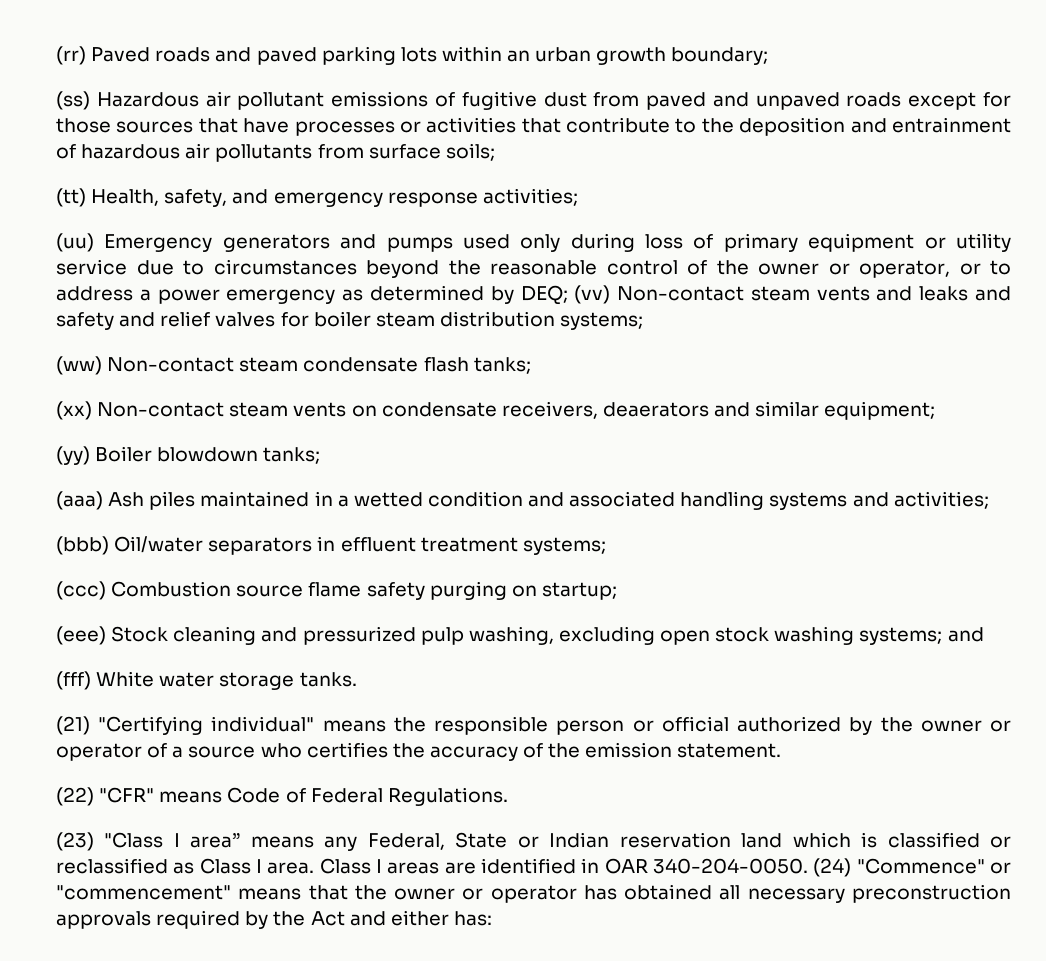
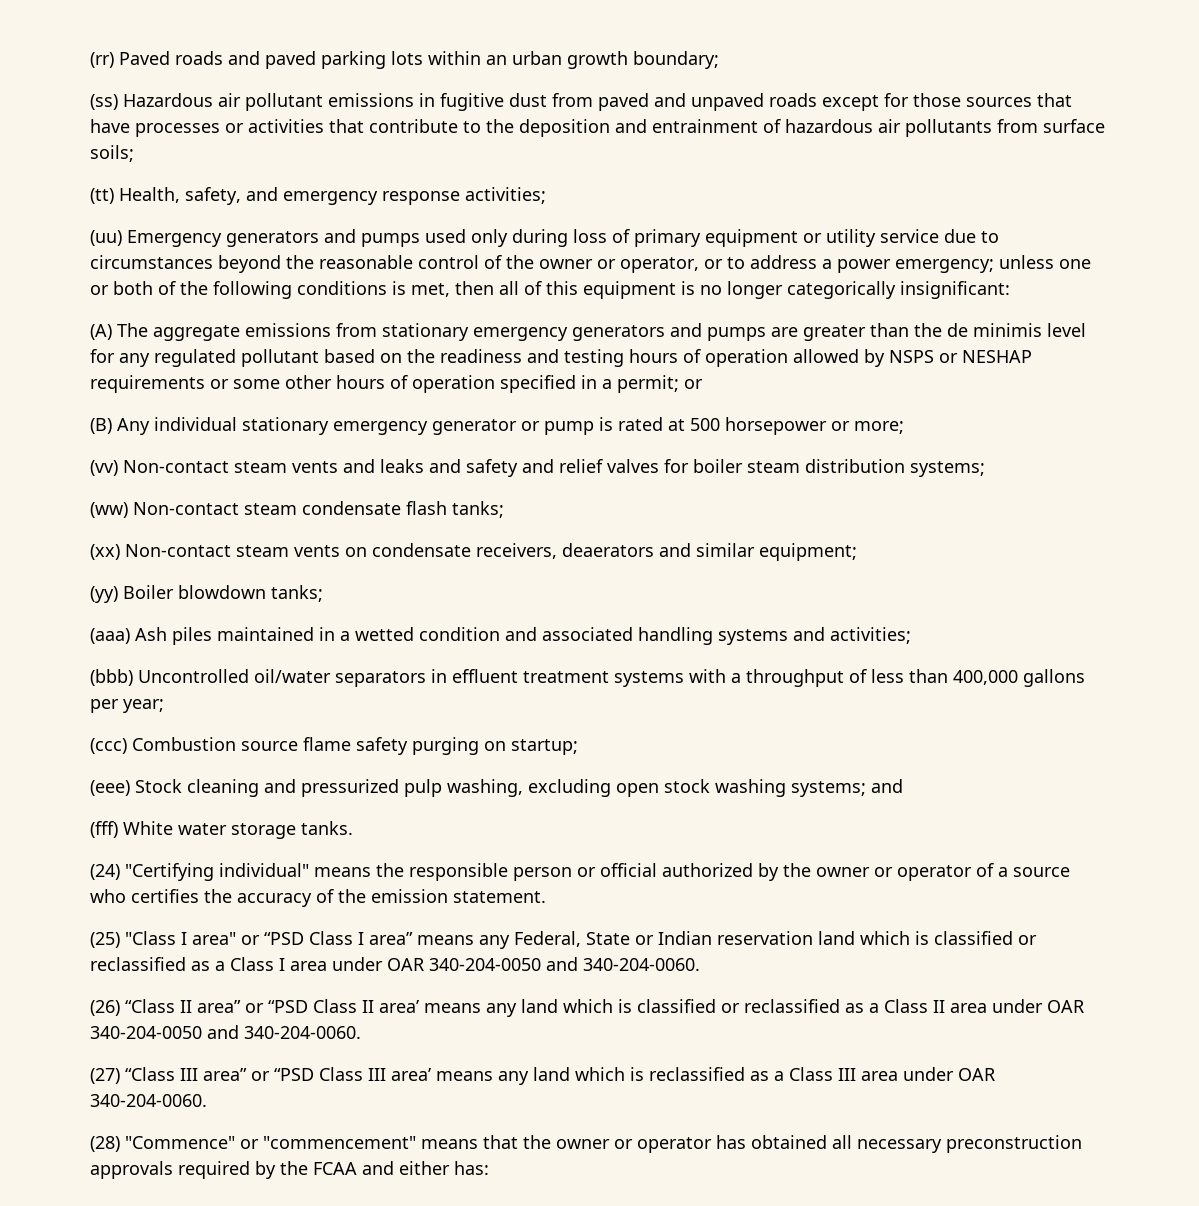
[434,92,455,107] of -> [419,93,435,107] in
[226,285,568,305] emergency as determined by DEQ; -> [895,255,1091,273] [90,281,1010,299] [90,323,1086,341] [90,349,1032,367] [90,375,703,393] [90,417,904,435] emergency; unless one or both of the following conditions is met, then all of this equipment is no longer categorically insignificant: // (A) The aggregate emissions from stationary emergency generators and pumps are greater than the de minimis level for any regulated pollutant based on the readiness and testing hours of operation allowed by NSPS or NESHAP requirements or some other hours of operation specified in a permit; or // (B) Any individual stationary emergency generator or pump is rated at 500 horsepower or more; //
[114,536,204,553] Oil/water -> [138,669,331,683] Uncontrolled oil/water
[522,537,606,555] systems; -> [614,669,1085,687] [90,699,164,713] systems with a throughput of less than 400,000 gallons per year;
[56,716,90,735] (21) -> [90,864,120,880] (24)
[56,787,508,806] [56,832,164,851] (22) "CFR" means Code of Federal Regulations. // (23) "Class -> [90,931,353,948] (25) "Class I area" or “PSD Class
[199,858,852,877] Class I area. Class I areas are identified in OAR 340-204-0050. (24) -> [215,957,700,971] [90,999,1084,1017] [90,1025,361,1039] [90,1067,995,1085] [90,1094,207,1107] [90,1136,120,1152] a Class I area under OAR 340-204-0050 and 340-204-0060. // (26) “Class II area” or “PSD Class II area’ means any land which is classified or reclassified as a Class II area under OAR 340-204-0050 and 340-204-0060. // (27) “Class III area” or “PSD Class III area’ means any land which is reclassified as a Class III area under OAR 340-204-0060. // (28)
[310,911,345,926] Act -> [313,1162,357,1175] FCAA

